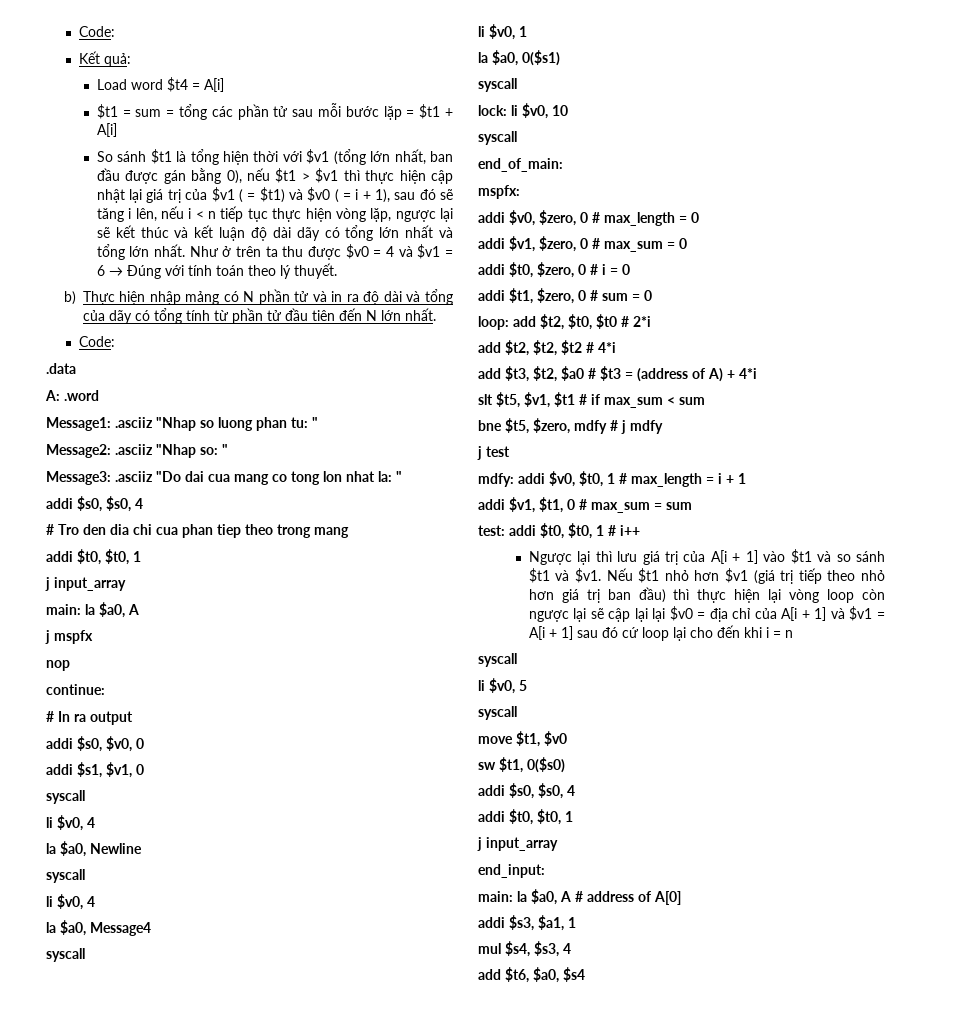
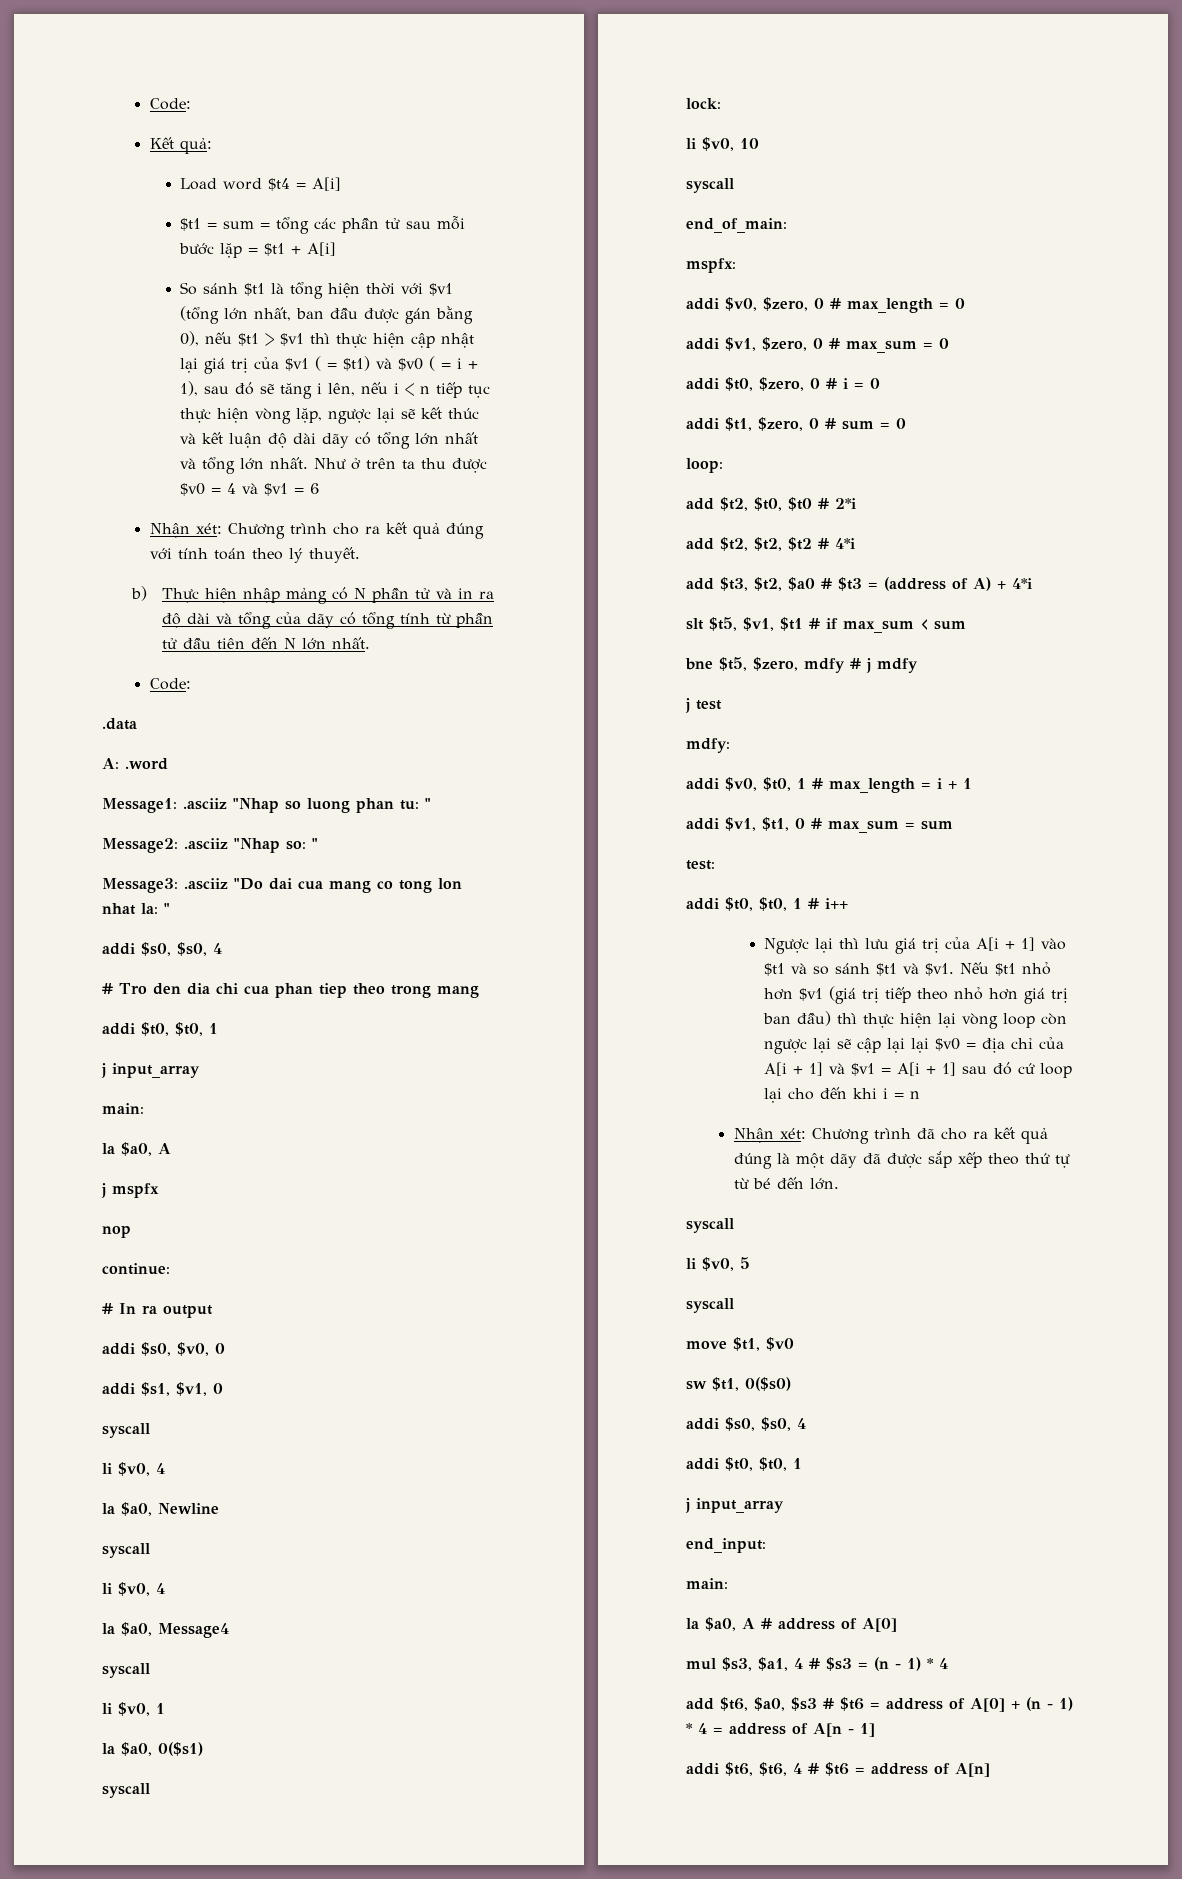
[108,265,161,279] → Đúng -> [149,522,484,539] // Nhận xét: Chương trình cho ra kết quả đúng
(81, 609) none -> (144, 1108) //
(507, 110) none -> (721, 103) //
(509, 323) none -> (723, 465) //
(514, 480) none -> (730, 745) //
(505, 530) none -> (715, 865) //
(793, 634) none -> [733,1127,1048,1144] [733,1151,1070,1169] [733,1177,839,1190] // Nhận xét: Chương trình đã cho ra kết quả đúng là một dãy đã được sắp xếp theo thứ tự từ bé đến lớn.
(513, 896) none -> (728, 1583) //
[478,917,505,928] addi -> [686,1658,716,1670] mul
[568,917,576,928] [478,941,571,957] [478,967,585,983] 1 // mul $s4, $s3, 4 // add $t6, $a0, $s4 -> [794,1657,948,1671] [686,1697,1073,1712] [686,1723,875,1737] [686,1762,990,1777] 4 # $s3 = (n - 1) * 4 // add $t6, $a0, $s3 # $t6 = address of A[0] + (n - 1) * 4 = address of A[n - 1] // addi $t6, $t6, 4 # $t6 = address of A[n]

